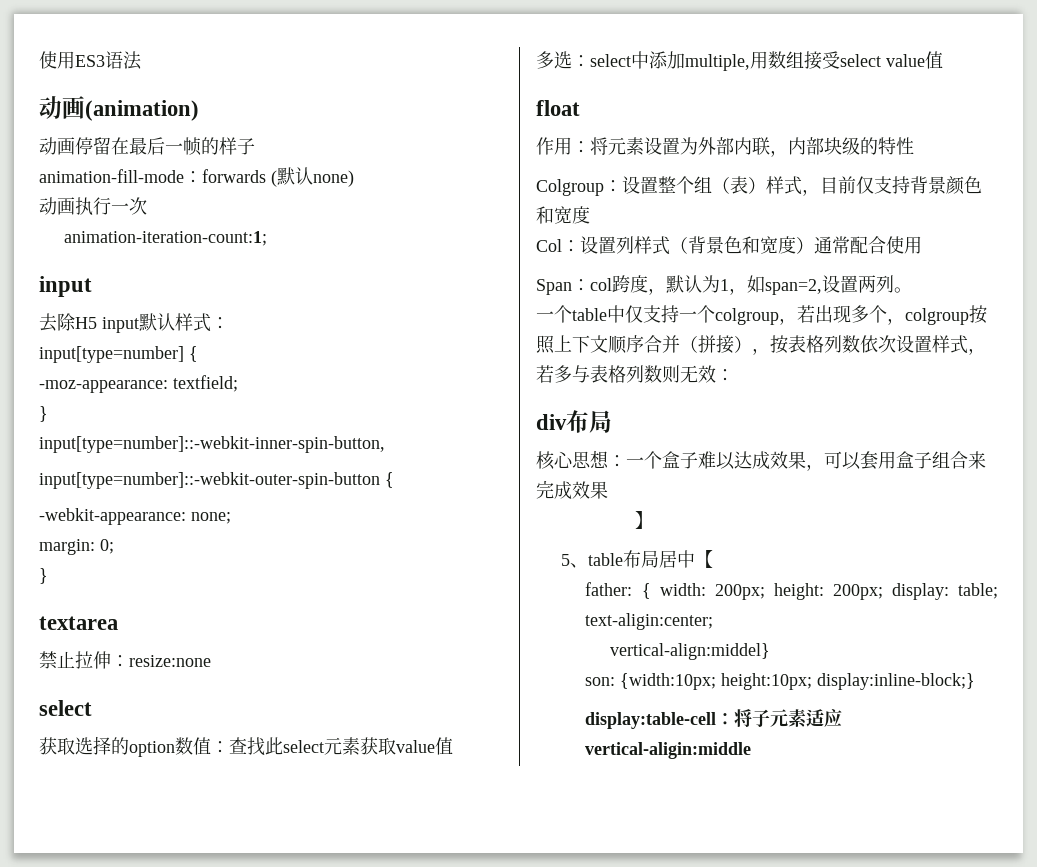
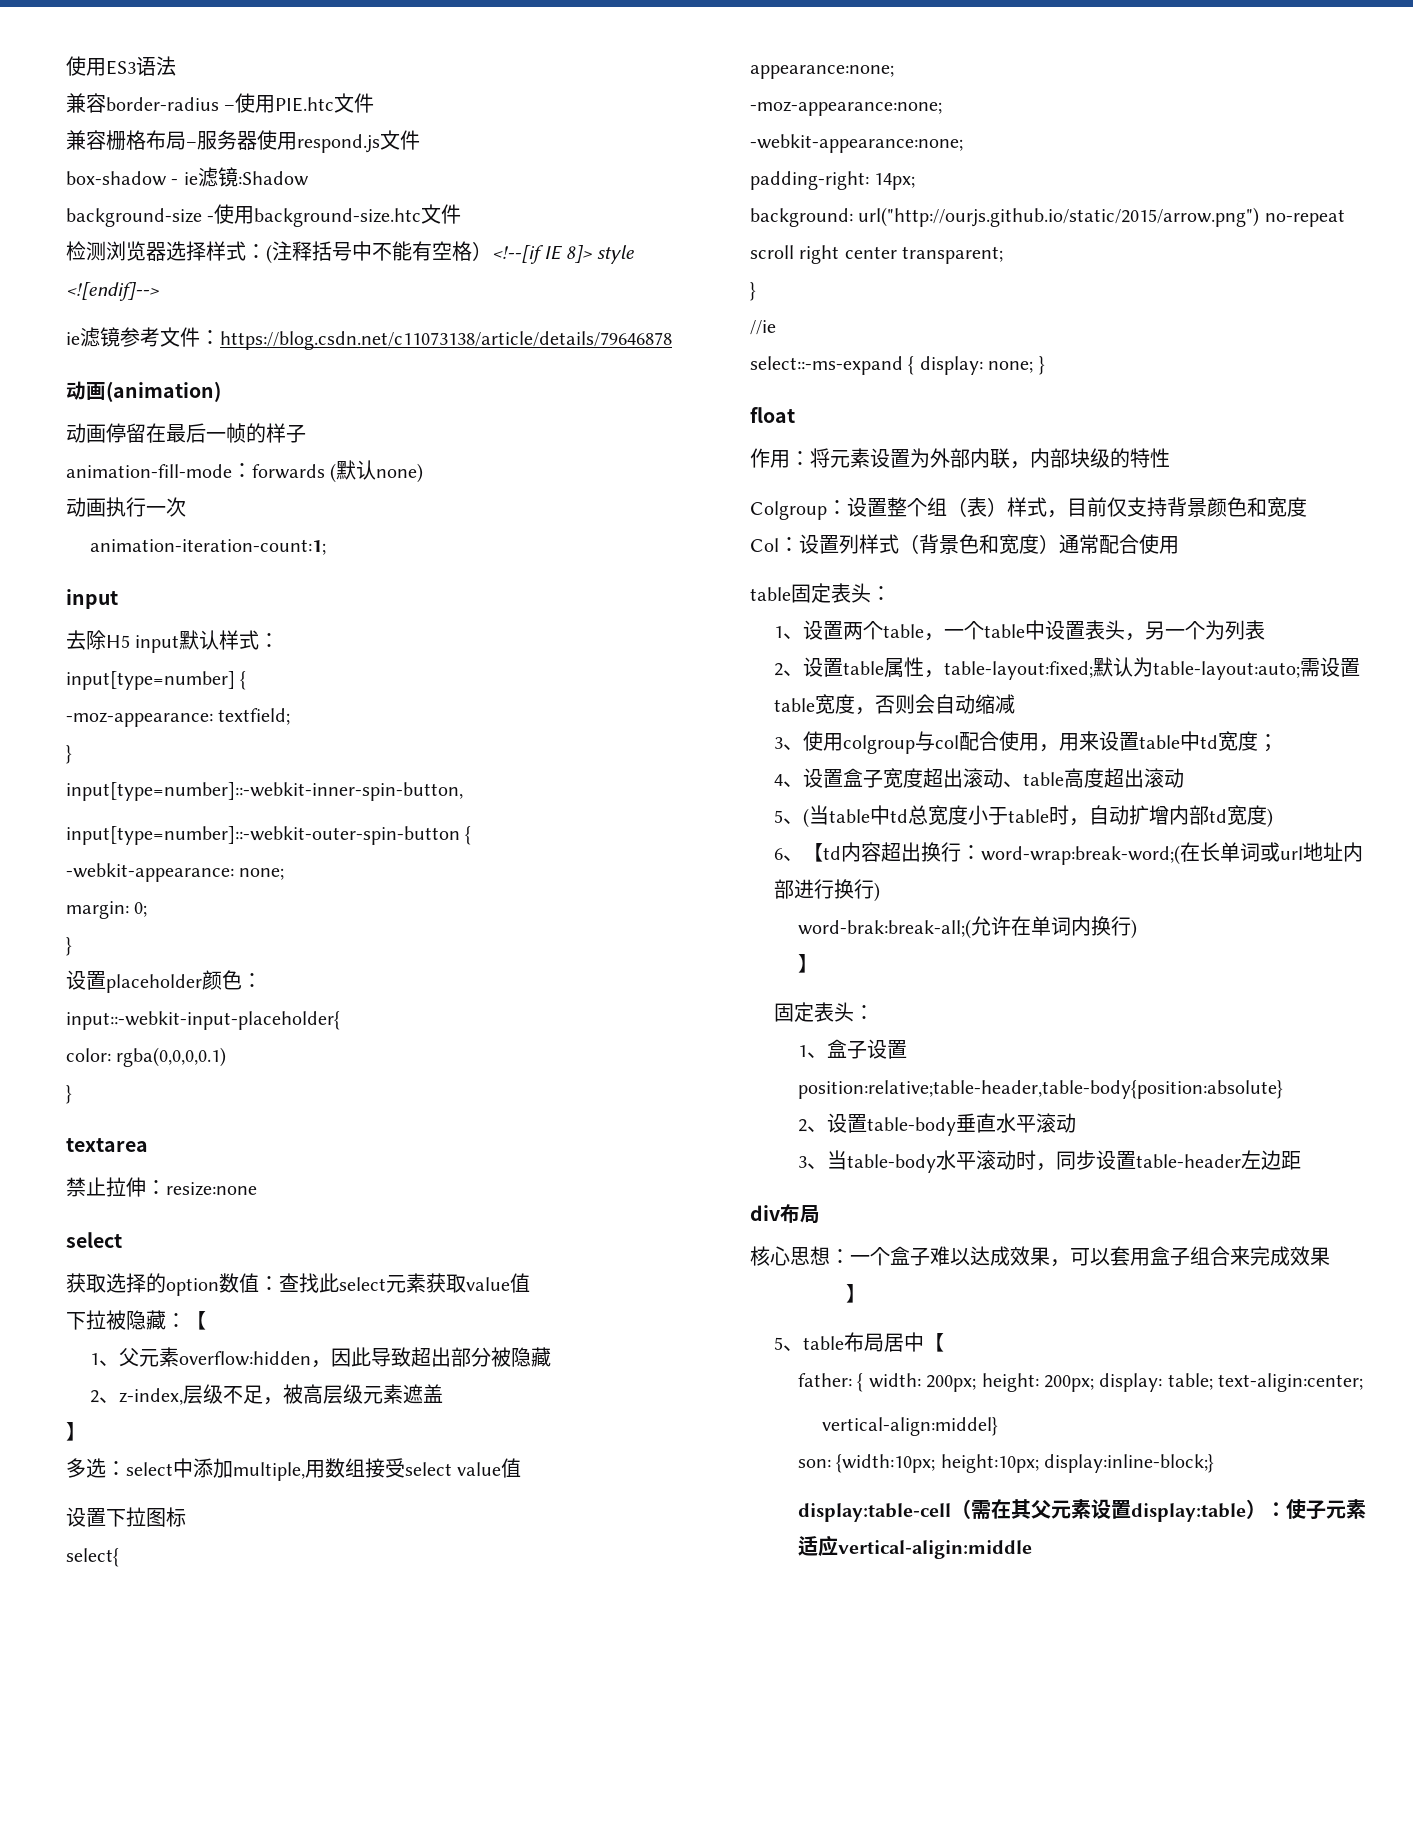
(142, 60) none -> [66,93,375,113] [66,130,420,153] [66,167,309,187] [66,204,462,227] [66,241,635,264] [66,282,159,301] [66,327,672,350] // 兼容border-radius –使用PIE.htc文件 // 兼容栅格布局–服务器使用respond.js文件 // box-shadow - ie滤镜:Shadow // background-size -使用background-size.htc文件 // 检测浏览器选择样式：(注释括号中不能有空格）<!--[if IE 8]> style <![endif]--> // ie滤镜参考文件：https://blog.csdn.net/c11073138/article/details/79646878
(48, 576) none -> [66,970,262,993] [66,1011,340,1030] [66,1047,227,1067] [66,1085,72,1104] // 设置placeholder颜色： // input::-webkit-input-placeholder{ // color: rgba(0,0,0,0.1) // }
(453, 746) none -> [66,1310,206,1330] [89,1347,551,1368] [89,1384,443,1405] [66,1422,86,1441] // 下拉被隐藏：【 // 1、父元素overflow:hidden，因此导致超出部分被隐藏 // 2、z-index,层级不足，被高层级元素遮盖 // 】
(943, 60) none -> [66,1507,186,1527] [66,1548,119,1567] [750,65,894,79] [750,101,942,116] [750,134,963,153] [750,171,916,190] [750,207,1345,227] [750,245,1004,264] [750,282,756,301] [750,320,776,335] [750,356,1045,375] // 设置下拉图标 // select{ // appearance:none; // -moz-appearance:none; // -webkit-appearance:none; // padding-right: 14px; // background: url("http://ourjs.github.io/static/2015/arrow.png") no-repeat scroll right center transparent; // } // //ie // select::-ms-expand { display: none; }
[536,275,912,295] [536,305,987,325] [536,335,986,355] [536,365,734,383] Span：col跨度，默认为1，如span=2,设置两列。 // 一个table中仅支持一个colgroup，若出现多个，colgroup按照上下文顺序合并（拼接），按表格列数依次设置样式，若多与表格列数则无效： -> [750,583,891,603] [773,620,1265,641] [773,657,1360,680] [773,694,1015,715] [773,731,1278,754] [773,768,1184,788] [773,805,1273,828] [773,842,1363,865] [773,879,880,902] [797,916,1137,939] [797,954,818,973] [773,1002,874,1022] [797,1039,907,1059] [797,1080,1283,1099] [797,1113,1076,1136] [797,1150,1301,1173] table固定表头： // 1、设置两个table，一个table中设置表头，另一个为列表 // 2、设置table属性，table-layout:fixed;默认为table-layout:auto;需设置table宽度，否则会自动缩减 // 3、使用colgroup与col配合使用，用来设置table中td宽度； // 4、设置盒子宽度超出滚动、table高度超出滚动 // 5、(当table中td总宽度小于table时，自动扩增内部td宽度) // 6、【td内容超出换行：word-wrap:break-word;(在长单词或url地址内部进行换行) // word-brak:break-all;(允许在单词内换行) // 】 // 固定表头： // 1、盒子设置position:relative;table-header,table-body{position:absolute} // 2、设置table-body垂直水平滚动 // 3、当table-body水平滚动时，同步设置table-header左边距
[716,709,753,727] ：将 -> [950,1499,1306,1522] （需在其父元素设置display:table）：使

